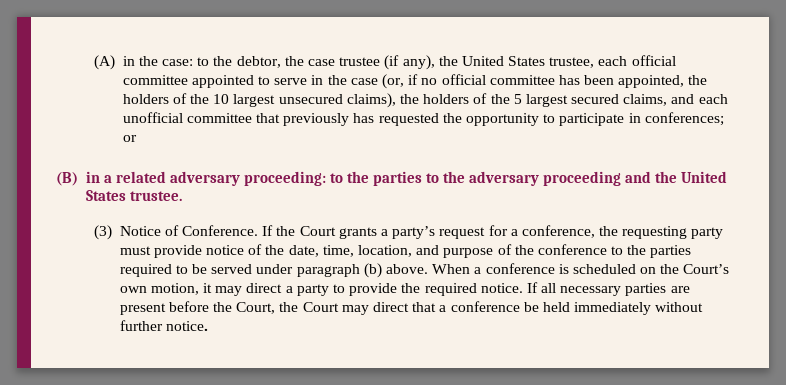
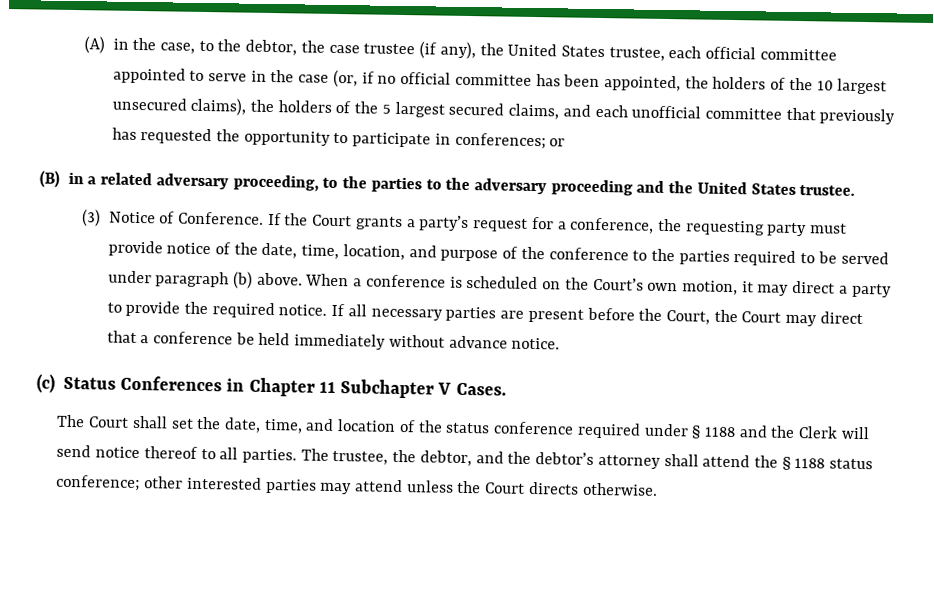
[162,59,194,66] case: -> [160,42,196,54] case,
[243,171,326,186] proceeding: -> [232,174,319,192] proceeding,
[119,320,208,331] further notice. -> [448,335,561,350] [36,373,507,399] [56,414,870,440] [56,444,874,470] [56,474,658,496] advance notice. // (c) Status Conferences in Chapter 11 Subchapter V Cases. // The Court shall set the date, time, and location of the status conference required under § 1188 and the Clerk will send notice thereof to all parties. The trustee, the debtor, and the debtor’s attorney shall attend the § 1188 status conference; other interested parties may attend unless the Court directs otherwise.

